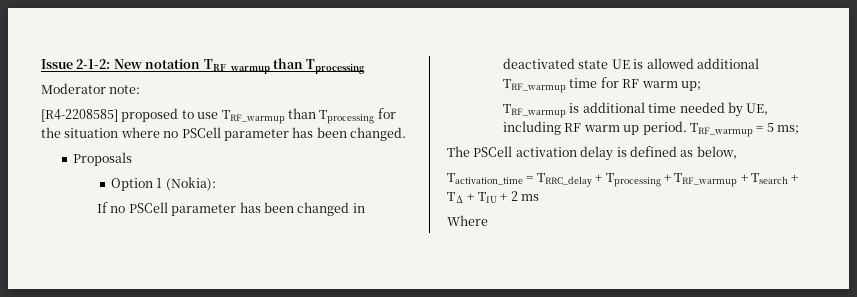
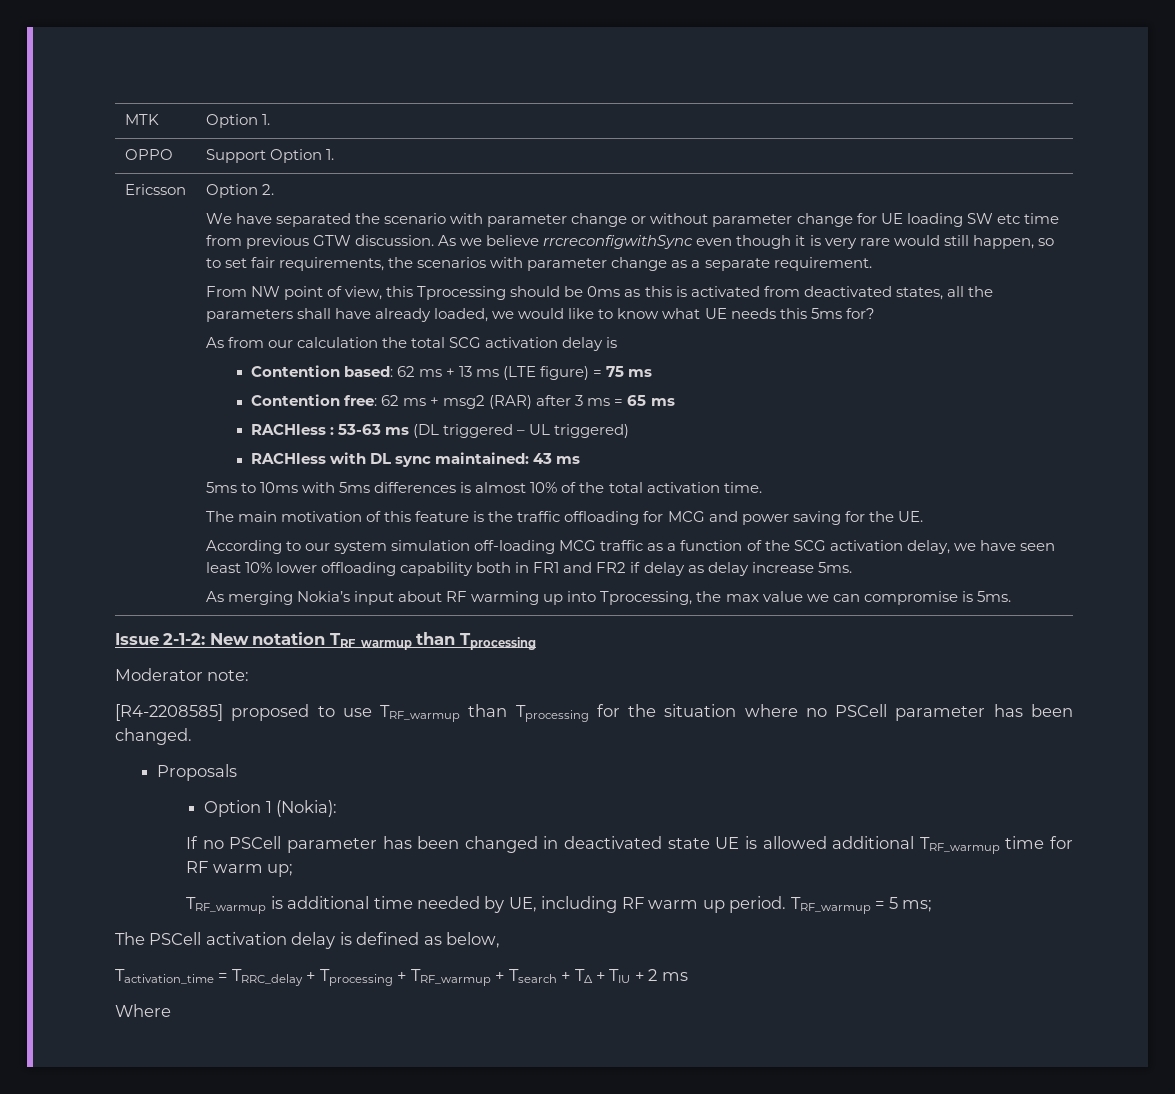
(41, 64) none -> [124,114,159,125] [205,114,271,128] [124,149,173,160] [205,149,335,163] [124,184,186,195] [205,184,275,198] [205,213,1059,227] [205,235,1054,249] [205,257,872,271] [205,286,993,300] [205,308,875,322] [205,337,618,351] [250,365,653,380] [250,394,675,409] [250,424,630,438] [250,452,581,467] [205,482,762,493] [205,511,923,525] [205,540,1055,554] [205,562,852,576] [205,591,1011,605] MTK | Option 1. // OPPO | Support Option 1. // Ericsson | Option 2. // We have separated the scenario with parameter change or without parameter change for UE loading SW etc time from previous GTW discussion. As we believe rrcreconfigwithSync even though it is very rare would still happen, so to set fair requirements, the scenarios with parameter change as a separate requirement. // From NW point of view, this Tprocessing should be 0ms as this is activated from deactivated states, all the parameters shall have already loaded, we would like to know what UE needs this 5ms for? // As from our calculation the total SCG activation delay is // Contention based: 62 ms + 13 ms (LTE figure) = 75 ms // Contention free: 62 ms + msg2 (RAR) after 3 ms = 65 ms // RACHless : 53-63 ms (DL triggered – UL triggered) // RACHless with DL sync maintained: 43 ms // 5ms to 10ms with 5ms differences is almost 10% of the total activation time. // The main motivation of this feature is the traffic offloading for MCG and power saving for the UE. // According to our system simulation off-loading MCG traffic as a function of the SCG activation delay, we have seen least 10% lower offloading capability both in FR1 and FR2 if delay as delay increase 5ms. // As merging Nokia’s input about RF warming up into Tprocessing, the max value we can compromise is 5ms. //

